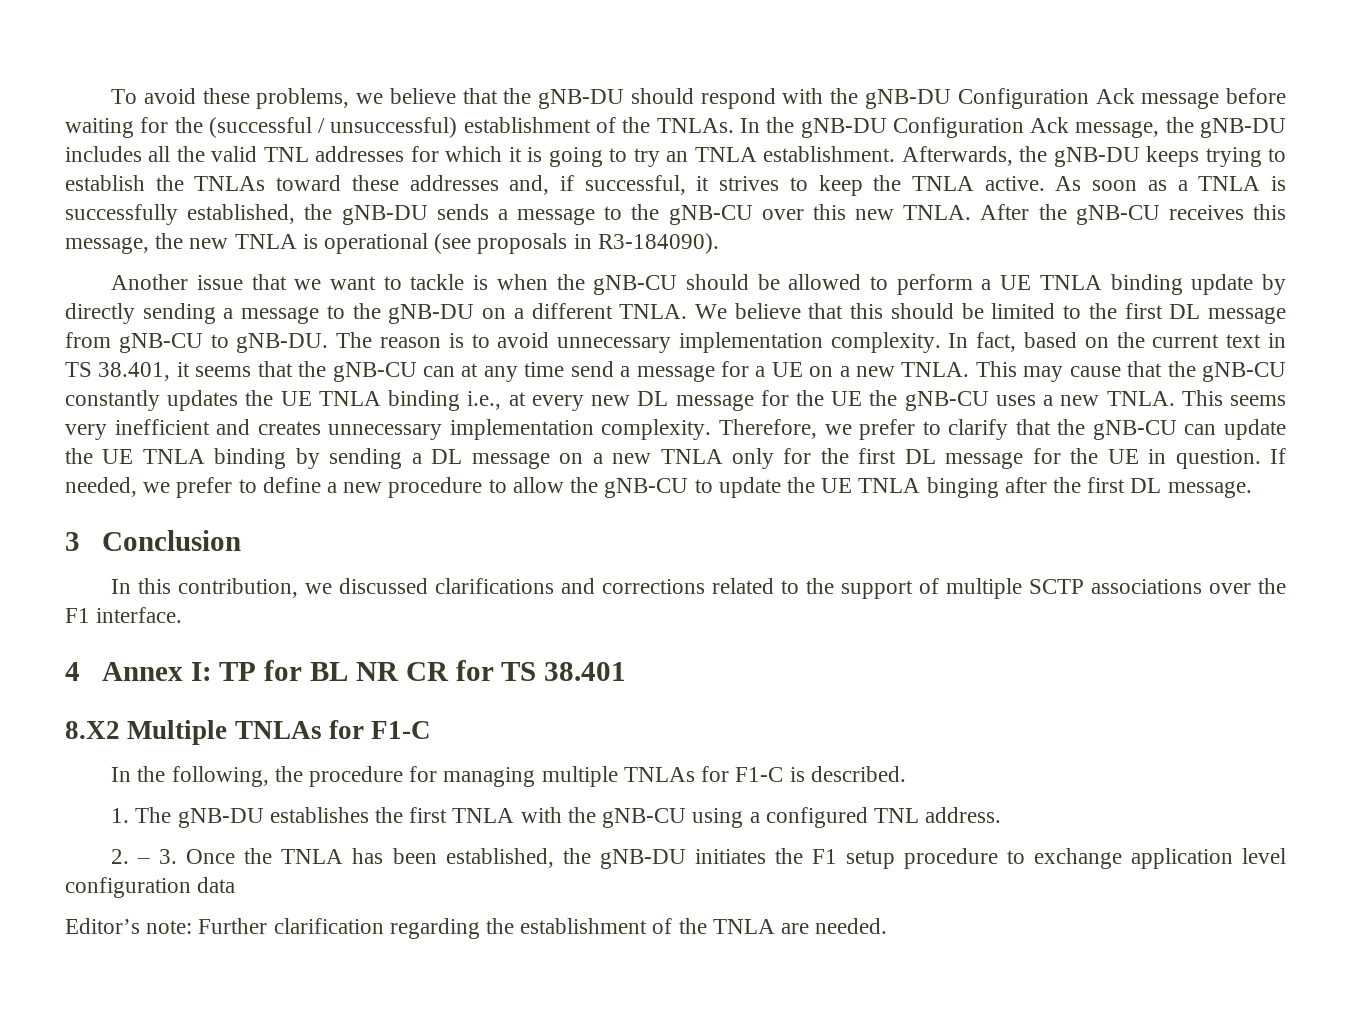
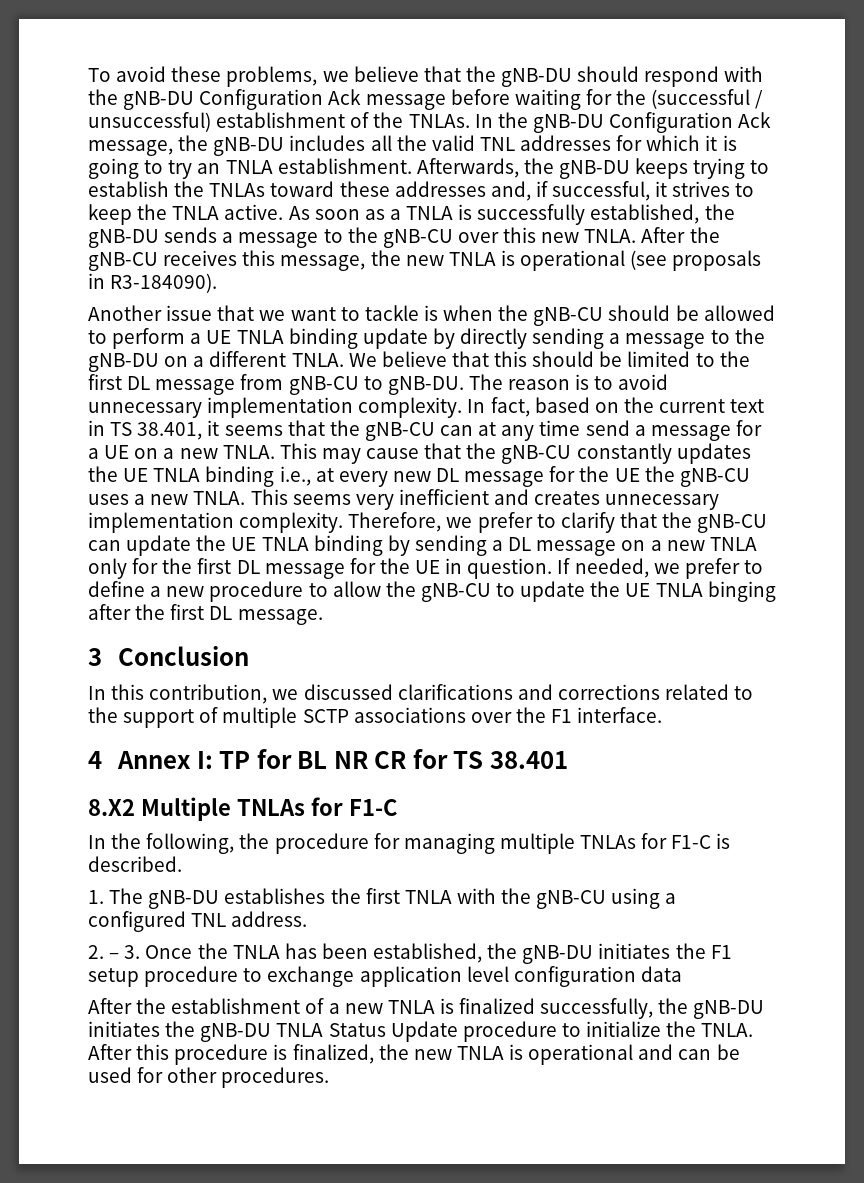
[65,918,888,939] Editor’s note: Further clarification regarding the establishment of the TNLA are needed. -> [88,998,765,1019] [88,1021,754,1042] [88,1044,740,1065] [88,1067,330,1088] After the establishment of a new TNLA is finalized successfully, the gNB-DU initiates the gNB-DU TNLA Status Update procedure to initialize the TNLA. After this procedure is finalized, the new TNLA is operational and can be used for other procedures.

